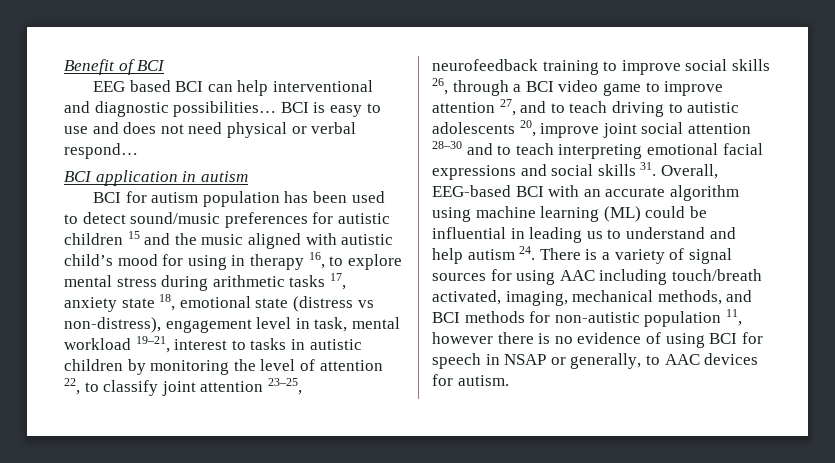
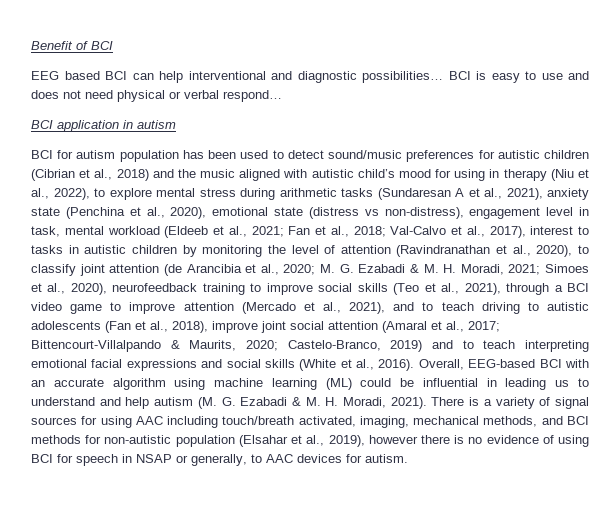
[127,231,140,239] 15 -> [31,169,149,181] (Cibrian et al., 2018)
[308,252,325,269] 16, -> [550,169,589,181] [31,188,90,200] (Niu et al., 2022),
[329,273,346,290] [64,294,176,312] 17, anxiety state 18, -> [377,188,589,200] [31,207,207,219] (Sundaresan A et al., 2021), anxiety state (Penchina et al., 2020),
[135,336,170,353] 19–21, -> [164,226,526,238] (Eldeeb et al., 2021; Fan et al., 2018; Val-Calvo et al., 2017),
[64,378,302,396] 22, to classify joint attention 23–25, -> [396,245,590,257] [31,264,589,276] [31,283,107,295] (Ravindranathan et al., 2020), to classify joint attention (de Arancibia et al., 2020; M. G. Ezabadi & M. H. Moradi, 2021; Simoes et al., 2020),
[432,78,448,95] 26, -> [393,283,501,295] (Teo et al., 2021),
[499,99,516,116] 27, -> [241,302,386,314] (Mercado et al., 2021),
[519,120,751,138] [432,141,462,149] 20, improve joint social attention 28–30 -> [105,321,500,333] [31,340,423,352] (Fan et al., 2018), improve joint social attention (Amaral et al., 2017; Bittencourt-Villalpando & Maurits, 2020; Castelo-Branco, 2019)
[640,162,657,176] 31. -> [299,359,415,371] (White et al., 2016).
[519,246,536,260] 24. -> [197,397,427,409] (M. G. Ezabadi & M. H. Moradi, 2021).
[725,309,742,326] 11, -> [238,435,365,447] (Elsahar et al., 2019),

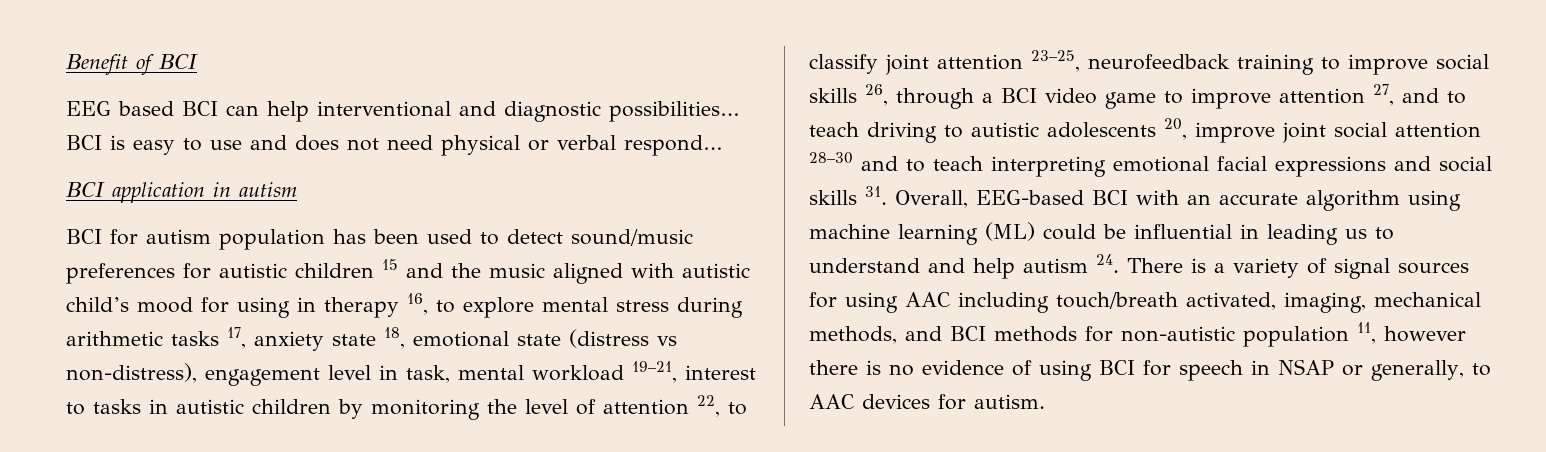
[31,169,149,181] (Cibrian et al., 2018) -> [382,259,398,270] 15
[550,169,589,181] [31,188,90,200] (Niu et al., 2022), -> [407,293,428,315] 16,
[377,188,589,200] [31,207,207,219] (Sundaresan A et al., 2021), anxiety state (Penchina et al., 2020), -> [227,327,405,351] 17, anxiety state 18,
[164,226,526,238] (Eldeeb et al., 2021; Fan et al., 2018; Val-Calvo et al., 2017), -> [632,361,677,383] 19–21,
[396,245,590,257] [31,264,589,276] [31,283,107,295] (Ravindranathan et al., 2020), to classify joint attention (de Arancibia et al., 2020; M. G. Ezabadi & M. H. Moradi, 2021; Simoes et al., 2020), -> [697,395,747,417] [809,50,1080,75] 22, to classify joint attention 23–25,
[393,283,501,295] (Teo et al., 2021), -> [865,84,888,106] 26,
[241,302,386,314] (Mercado et al., 2021), -> [1373,84,1394,106] 27,
[105,321,500,333] [31,340,423,352] (Fan et al., 2018), improve joint social attention (Amaral et al., 2017; Bittencourt-Villalpando & Maurits, 2020; Castelo-Branco, 2019) -> [1164,118,1481,143] [809,152,853,164] 20, improve joint social attention 28–30
[299,359,415,371] (White et al., 2016). -> [865,186,887,205] 31.
[197,397,427,409] (M. G. Ezabadi & M. H. Moradi, 2021). -> [1096,254,1119,273] 24.
[238,435,365,447] (Elsahar et al., 2019), -> [1357,322,1376,344] 11,

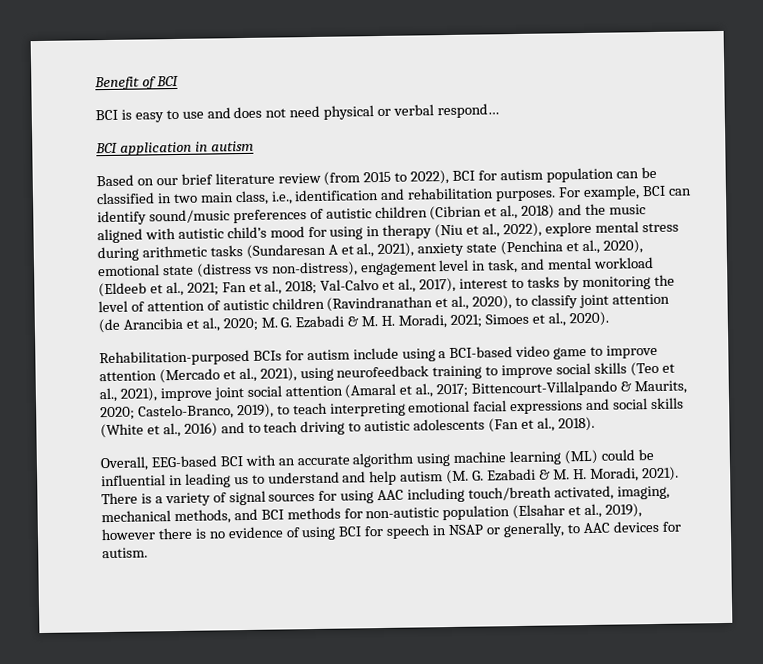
[66,101,739,122] EEG based BCI can help interventional and diagnostic possibilities… -> (179, 81) none
[66,229,563,250] BCI for autism population has been used to detect -> [96,166,657,187] [96,185,692,206] [97,210,147,226] Based on our brief literature review (from 2015 to 2022), BCI for autism population can be classified in two main class, i.e., identification and rehabilitation purposes. For example, BCI can identify
[183,259,398,279] for autistic children 15 -> [309,204,556,221] of autistic children (Cibrian et al., 2018)
[407,293,455,315] 16, to -> [434,222,542,239] (Niu et al., 2022),
[227,327,405,351] 17, anxiety state 18, -> [245,239,643,259] (Sundaresan A et al., 2021), anxiety state (Penchina et al., 2020),
(450, 374) none -> [520,258,546,270] and
[632,361,756,383] [66,399,331,415] 19–21, interest to tasks in autistic children -> [98,276,560,298] (Eldeeb et al., 2021; Fan et al., 2018; Val-Calvo et al., 2017), interest to tasks
[697,395,747,417] [809,50,1080,75] 22, to classify joint attention 23–25, -> [206,293,670,312] [98,311,609,334] [99,344,659,367] [99,367,334,384] of autistic children (Ravindranathan et al., 2020), to classify joint attention (de Arancibia et al., 2020; M. G. Ezabadi & M. H. Moradi, 2021; Simoes et al., 2020). // Rehabilitation-purposed BCIs for autism include using a BCI-based video game to improve attention (Mercado et al., 2021), using
[865,84,1466,109] [809,118,1481,143] [809,152,898,171] 26, through a BCI video game to improve attention 27, and to teach driving to autistic adolescents 20, improve joint social attention 28–30 and -> [629,361,675,377] [99,380,687,403] [100,403,274,421] (Teo et al., 2021), improve joint social attention (Amaral et al., 2017; Bittencourt-Villalpando & Maurits, 2020; Castelo-Branco, 2019),
[865,186,887,205] 31. -> [100,416,595,439] (White et al., 2016) and to teach driving to autistic adolescents (Fan et al., 2018). //
[1096,254,1119,273] 24. -> [446,466,679,485] (M. G. Ezabadi & M. H. Moradi, 2021).
[1357,322,1376,344] 11, -> [512,503,643,520] (Elsahar et al., 2019),

